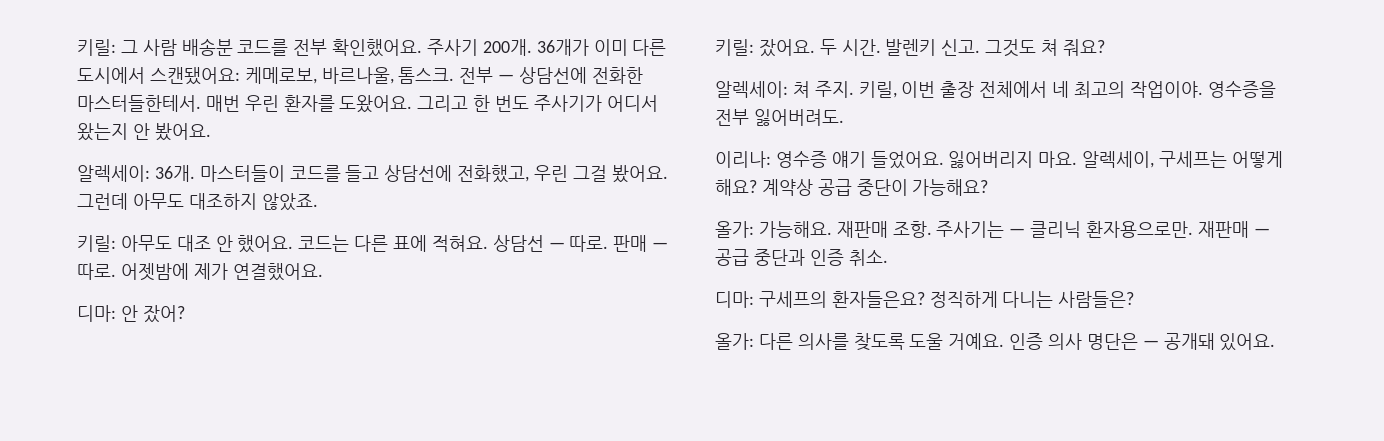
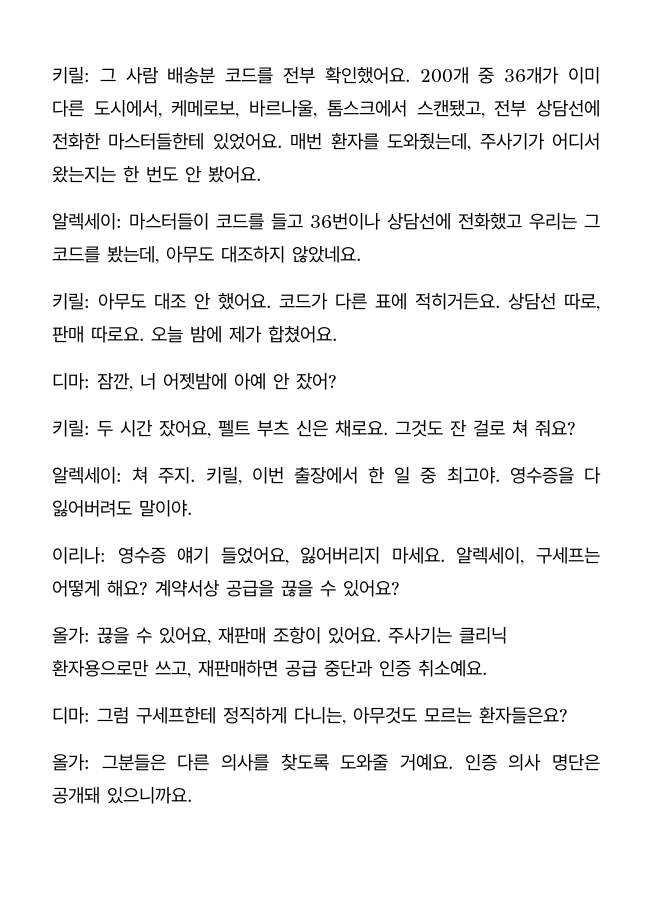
[427,39,532,56] 주사기 200개. -> [419,67,495,84] 200개 중
[77,67,643,85] [77,95,658,113] [77,123,128,141] 도시에서 스캔됐어요: 케메로보, 바르나울, 톰스크. 전부 — 상담선에 전화한 마스터들한테서. 매번 우린 환자를 도왔어요. 그리고 한 번도 주사기가 어디서 왔는지 -> [93,100,600,118] [52,132,600,151] [52,166,178,183] 도시에서, 케메로보, 바르나울, 톰스크에서 스캔됐고, 전부 상담선에 전화한 마스터들한테 있었어요. 매번 환자를 도와줬는데, 주사기가 어디서 왔는지는 한 번도
[154,165,195,182] 36개. -> (122, 221) none
[384,165,668,183] [77,193,128,210] 상담선에 전화했고, 우린 그걸 봤어요. 그런데 -> [310,213,600,230] [52,246,159,264] 36번이나 상담선에 전화했고 우리는 그 코드를 봤는데,
[261,193,318,211] 않았죠. -> [292,246,361,263] 않았네요.
[298,235,350,252] 코드는 -> [279,293,328,310] 코드가
[431,235,669,252] [77,263,323,281] [77,305,185,323] [715,39,1037,57] 적혀요. 상담선 — 따로. 판매 — 따로. 어젯밤에 제가 연결했어요. // 디마: 안 잤어? // 키릴: 잤어요. 두 시간. 발렌키 신고. 그것도 -> [415,293,600,311] [52,325,337,343] [52,373,337,391] [52,420,505,438] 적히거든요. 상담선 따로, 판매 따로요. 오늘 밤에 제가 합쳤어요. // 디마: 잠깐, 너 어젯밤에 아예 안 잤어? // 키릴: 두 시간 잤어요, 펠트 부츠 신은 채로요. 그것도 잔 걸로
[940,81,1276,98] [715,109,844,126] 출장 전체에서 네 최고의 작업이야. 영수증을 전부 잃어버려도. -> [293,466,601,484] [52,500,192,517] 출장에서 한 일 중 최고야. 영수증을 다 잃어버려도 말이야.
[870,151,1078,169] 들었어요. 잃어버리지 마요. -> [220,547,445,565] 들었어요, 잃어버리지 마세요.
[761,179,989,196] [715,221,1270,238] 계약상 공급 중단이 가능해요? // 올가: 가능해요. 재판매 조항. 주사기는 — 클리닉 환자용으로만. 재판매 — -> [155,580,400,597] [52,626,507,645] [52,659,278,678] 계약서상 공급을 끊을 수 있어요? // 올가: 끊을 수 있어요, 재판매 조항이 있어요. 주사기는 클리닉 환자용으로만 쓰고, 재판매하면
[848,249,888,266] [715,291,1135,308] [715,333,754,350] 취소. // 디마: 구세프의 환자들은요? 정직하게 다니는 사람들은? // 올가: -> [418,660,487,677] [52,706,568,725] [52,754,166,771] 취소예요. // 디마: 그럼 구세프한테 정직하게 다니는, 아무것도 모르는 환자들은요? // 올가: 그분들은
[909,333,944,350] 도울 -> [340,754,389,771] 도와줄
[1142,333,1276,351] — 공개돼 있어요. -> [52,787,192,804] 공개돼 있으니까요.

